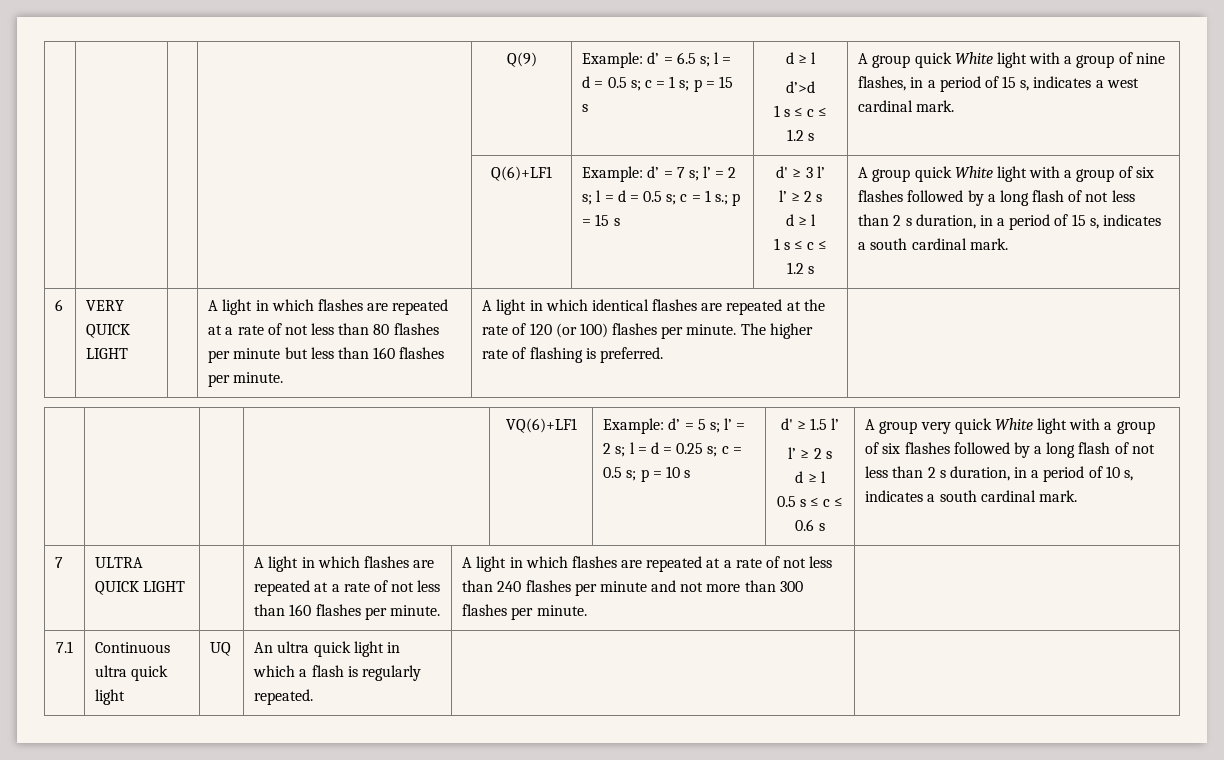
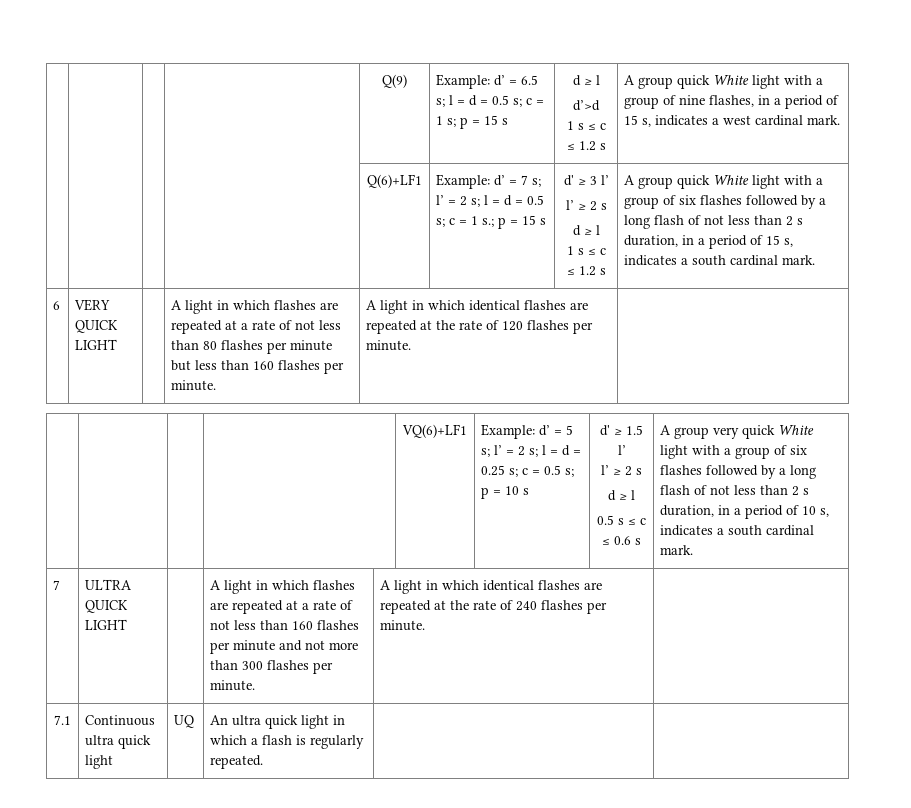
[555,323,813,339] [482,347,663,363] (or 100) flashes per minute. The higher rate of flashing is preferred. -> [527,320,594,334] [366,340,412,351] flashes per minute.
[389,605,440,616] [462,556,833,572] [462,580,803,596] minute. | A light in which flashes are repeated at a rate of not less than 240 flashes per minute and not more than 300 -> [233,640,359,651] [210,660,334,674] [210,680,256,691] [380,580,603,594] [380,600,538,614] minute and not more than 300 flashes per minute. | A light in which identical flashes are repeated at the rate of 240

